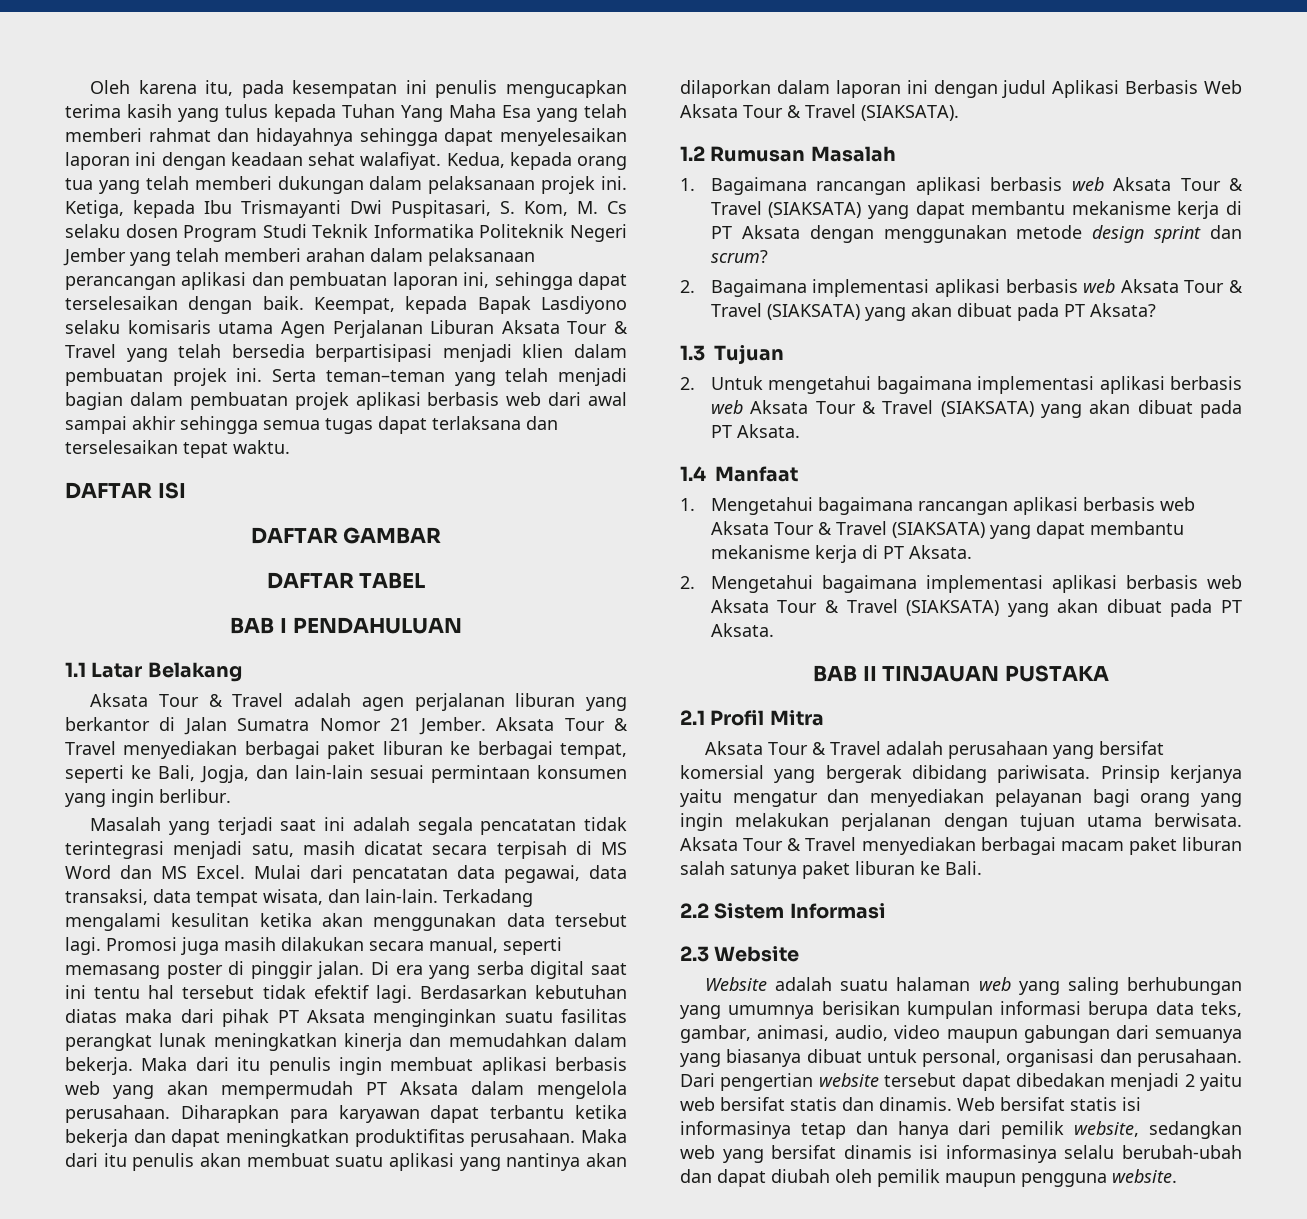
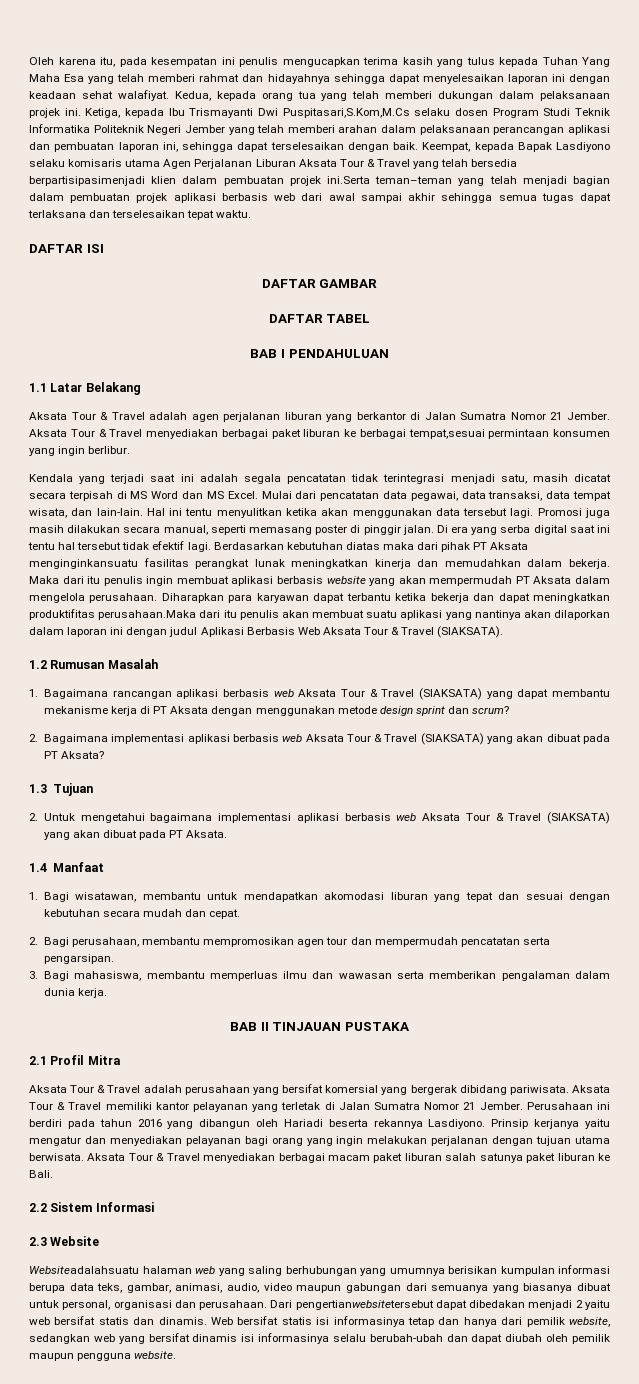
[391,200,627,218] Puspitasari, S. Kom, M. Cs -> [282,108,410,118] Puspitasari,S.Kom,M.Cs
[315,344,512,362] berpartisipasi menjadi -> [29,176,145,186] berpartisipasimenjadi
[236,368,317,382] ini. Serta -> [326,176,370,184] ini.Serta
[560,743,627,759] [65,765,424,783] tempat, seperti ke Bali, Jogja, dan lain-lain sesuai -> [408,429,485,439] tempat,sesuai
[90,817,162,831] Masalah -> [29,474,73,482] Kendala
[443,889,533,907] [65,913,250,931] Terkadang mengalami kesulitan -> [146,508,282,518] Hal ini tentu menyulitkan
[373,1009,553,1027] menginginkan suatu -> [29,559,138,569] menginginkansuatu
[65,1081,100,1095] web -> [326,576,366,584] website
[470,1129,627,1147] perusahaan. Maka -> [98,610,197,620] perusahaan.Maka
[710,497,1195,515] [710,521,1184,539] [710,545,972,563] [680,575,1242,593] [710,599,1242,617] [710,623,774,637] Mengetahui bagaimana rancangan aplikasi berbasis web Aksata Tour & Travel (SIAKSATA) yang dapat membantu mekanisme kerja di PT Aksata. // 2. Mengetahui bagaimana implementasi aplikasi berbasis web Aksata Tour & Travel (SIAKSATA) yang akan dibuat pada PT Aksata. -> [43,892,610,902] [43,909,241,919] [29,937,550,947] [43,954,114,964] [29,971,610,981] [43,988,108,998] Bagi wisatawan, membantu untuk mendapatkan akomodasi liburan yang tepat dan sesuai dengan kebutuhan secara mudah dan cepat. // 2. Bagi perusahaan, membantu mempromosikan agen tour dan mempermudah pencatatan serta pengarsipan. // 3. Bagi mahasiswa, membantu memperluas ilmu dan wawasan serta memberikan pengalaman dalam dunia kerja.
(1091, 774) none -> [572,1085,610,1093] [29,1102,610,1112] [29,1119,486,1129] Aksata Tour & Travel memiliki kantor pelayanan yang terletak di Jalan Sumatra Nomor 21 Jember. Perusahaan ini berdiri pada tahun 2016 yang dibangun oleh Hariadi beserta rekannya Lasdiyono.
[705,977,889,991] Website adalah suatu -> [29,1266,139,1274] Websiteadalahsuatu
[720,1073,957,1091] pengertian website tersebut -> [295,1300,434,1310] pengertianwebsitetersebut

